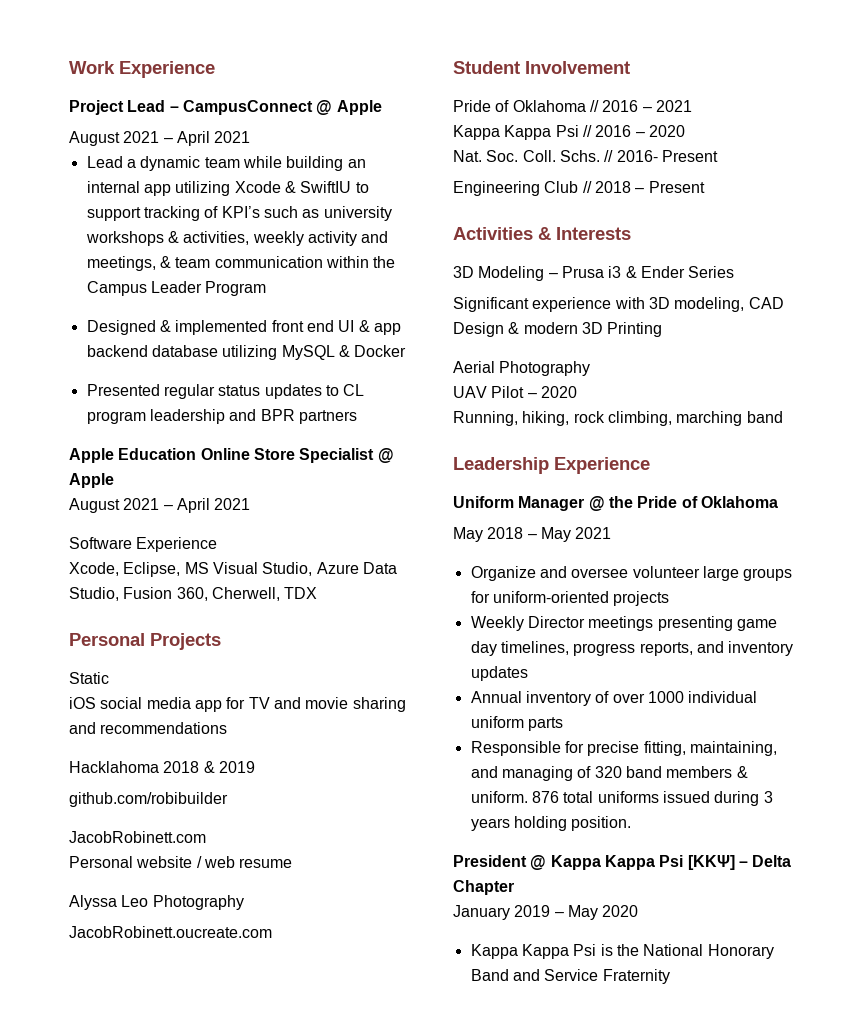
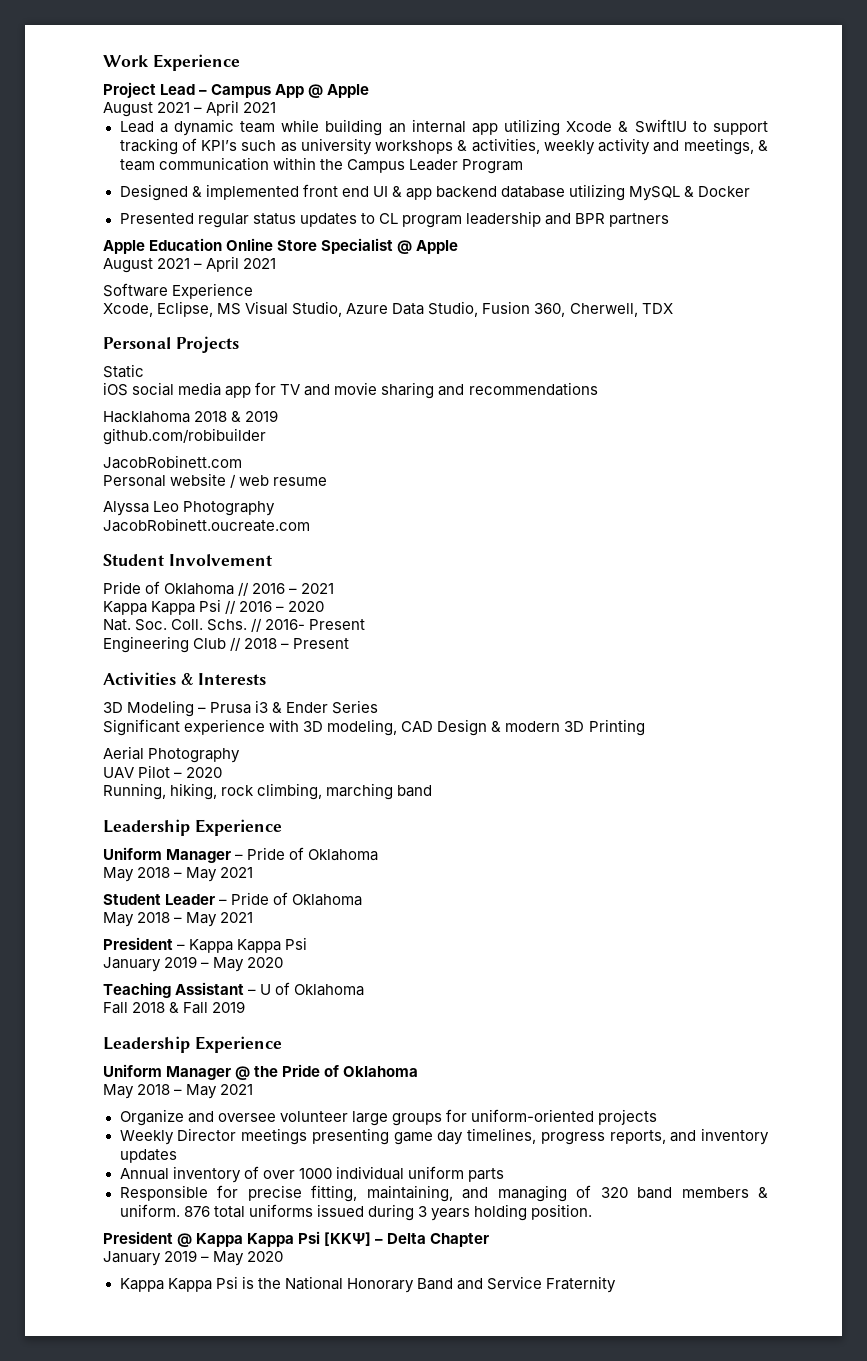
[182,100,313,115] CampusConnect -> [211,84,305,98] Campus App
(650, 465) none -> [103,847,379,863] [103,867,254,882] [103,892,363,906] [103,912,254,927] [103,937,308,953] [103,956,284,972] [103,982,365,998] [103,1001,246,1014] [103,1036,282,1053] // Uniform Manager – Pride of Oklahoma // May 2018 – May 2021 // Student Leader – Pride of Oklahoma // May 2018 – May 2021 // President – Kappa Kappa Psi // January 2019 – May 2020 // Teaching Assistant – U of Oklahoma // Fall 2018 & Fall 2019 // Leadership Experience

